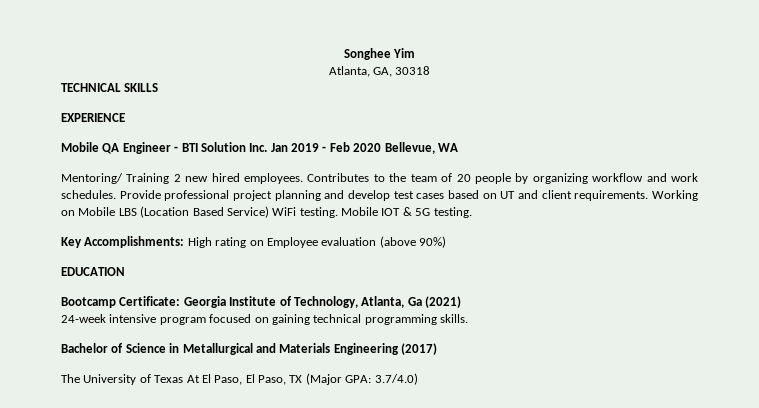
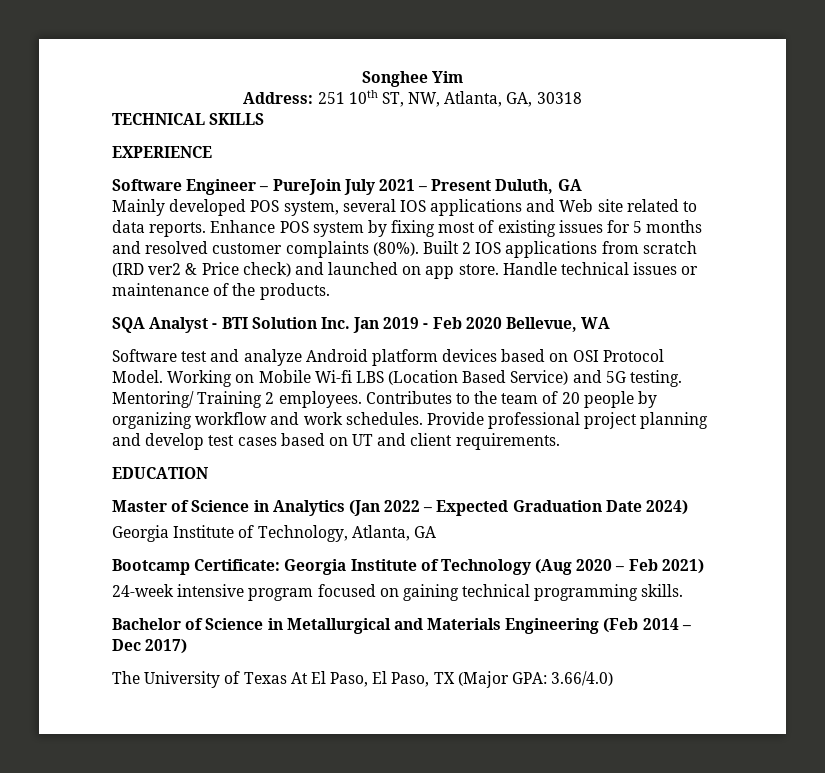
(416, 53) none -> [243,90,441,107] Address: 251 10th ST, NW,
[61,142,171,154] Mobile QA Engineer -> [112,179,582,195] [112,199,698,216] [112,220,703,237] [112,241,697,258] [112,262,699,279] [112,283,330,300] [112,317,209,333] Software Engineer – PureJoin July 2021 – Present Duluth, GA // Mainly developed POS system, several IOS applications and Web site related to data reports. Enhance POS system by fixing most of existing issues for 5 months and resolved customer complaints (80%). Built 2 IOS applications from scratch (IRD ver2 & Price check) and launched on app store. Handle technical issues or maintenance of the products. // SQA Analyst
(458, 147) none -> [112,349,664,366] [112,370,683,387] Software test and analyze Android platform devices based on OSI Protocol Model. Working on Mobile Wi-fi LBS (Location Based Service) and 5G testing.
[185,173,240,182] new hired -> (275, 398) none
[652,190,699,201] [61,206,472,218] [61,236,446,248] [61,267,125,276] Working on Mobile LBS (Location Based Service) WiFi testing. Mobile IOT & 5G testing. // Key Accomplishments: High rating on Employee evaluation (above 90%) // EDUCATION -> [112,467,208,479] [112,500,689,516] [112,525,436,542] // EDUCATION // Master of Science in Analytics (Jan 2022 – Expected Graduation Date 2024) // Georgia Institute of Technology, Atlanta, GA
[293,296,461,308] Technology, Atlanta, Ga (2021) -> [440,559,704,575] Technology (Aug 2020 – Feb 2021)
[401,343,437,355] (2017) -> [603,618,691,633] [112,639,188,654] (Feb 2014 – Dec 2017)
[374,373,418,385] 3.7/4.0) -> [551,671,614,686] 3.66/4.0)

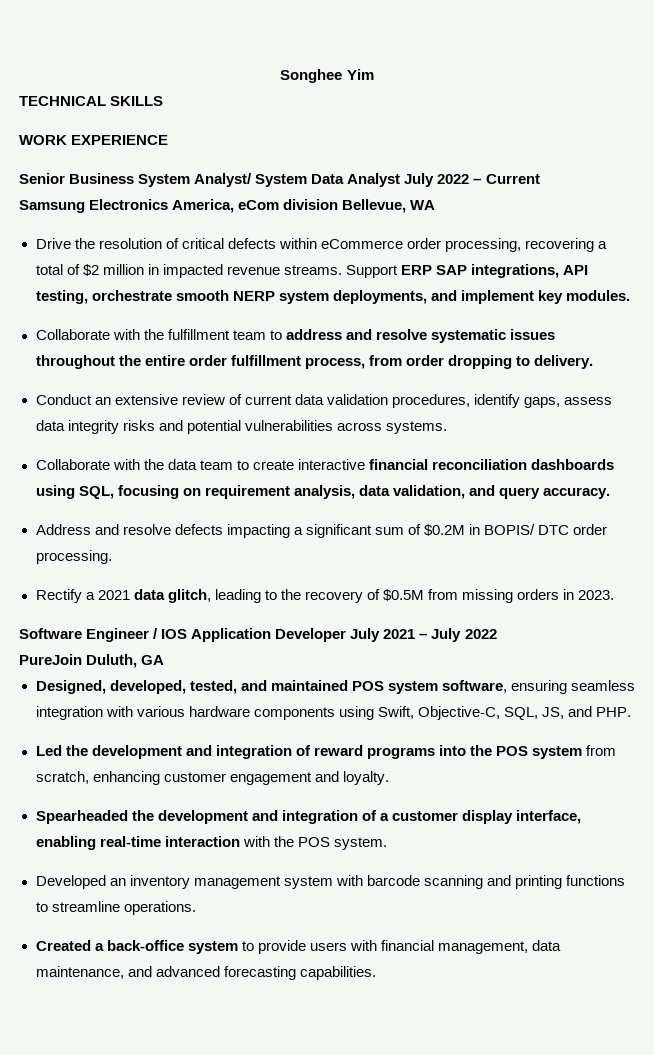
[243,90,582,107] // Address: 251 10th ST, NW, Atlanta, GA, 30318 -> (374, 74) none
(265, 119) none -> [19,135,67,145] WORK
[112,179,582,195] [112,199,698,216] [112,220,703,237] [112,241,697,258] [112,262,699,279] [112,283,330,300] [112,317,611,333] [112,349,664,366] [112,370,683,387] [112,391,658,408] [112,412,709,429] [112,433,560,450] [112,467,208,479] [112,500,689,516] [112,525,436,542] [112,559,704,575] [112,584,684,601] [112,618,691,634] [112,639,188,654] [112,671,614,688] Software Engineer – PureJoin July 2021 – Present Duluth, GA // Mainly developed POS system, several IOS applications and Web site related to data reports. Enhance POS system by fixing most of existing issues for 5 months and resolved customer complaints (80%). Built 2 IOS applications from scratch (IRD ver2 & Price check) and launched on app store. Handle technical issues or maintenance of the products. // SQA Analyst - BTI Solution Inc. Jan 2019 - Feb 2020 Bellevue, WA // Software test and analyze Android platform devices based on OSI Protocol Model. Working on Mobile Wi-fi LBS (Location Based Service) and 5G testing. Mentoring/ Training 2 employees. Contributes to the team of 20 people by organizing workflow and work schedules. Provide professional project planning and develop test cases based on UT and client requirements. // EDUCATION // Master of Science in Analytics (Jan 2022 – Expected Graduation Date 2024) // Georgia Institute of Technology, Atlanta, GA // Bootcamp Certificate: Georgia Institute of Technology (Aug 2020 – Feb 2021) // 24-week intensive program focused on gaining technical programming skills. // Bachelor of Science in Metallurgical and Materials Engineering (Feb 2014 – Dec 2017) // The University of Texas At El Paso, El Paso, TX (Major GPA: 3.66/4.0) -> [19,173,540,187] [19,199,436,213] [35,238,608,252] [35,264,589,278] [35,290,630,304] [35,329,555,343] [35,355,594,369] [35,394,613,408] [35,420,447,434] [35,459,615,470] [35,485,610,499] [35,524,608,538] [35,550,112,564] [35,589,615,603] [19,628,497,642] [19,654,165,668] [35,680,635,694] [35,706,632,720] [35,745,617,759] [35,771,389,785] [35,810,581,824] [35,836,387,850] [35,875,625,889] [35,901,196,915] [35,940,561,954] [35,966,376,980] Senior Business System Analyst/ System Data Analyst July 2022 – Current // Samsung Electronics America, eCom division Bellevue, WA // Drive the resolution of critical defects within eCommerce order processing, recovering a total of $2 million in impacted revenue streams. Support ERP SAP integrations, API testing, orchestrate smooth NERP system deployments, and implement key modules. // Collaborate with the fulfillment team to address and resolve systematic issues throughout the entire order fulfillment process, from order dropping to delivery. // Conduct an extensive review of current data validation procedures, identify gaps, assess data integrity risks and potential vulnerabilities across systems. // Collaborate with the data team to create interactive financial reconciliation dashboards using SQL, focusing on requirement analysis, data validation, and query accuracy. // Address and resolve defects impacting a significant sum of $0.2M in BOPIS/ DTC order processing. // Rectify a 2021 data glitch, leading to the recovery of $0.5M from missing orders in 2023. // Software Engineer / IOS Application Developer July 2021 – July 2022 // PureJoin Duluth, GA // Designed, developed, tested, and maintained POS system software, ensuring seamless integration with various hardware components using Swift, Objective-C, SQL, JS, and PHP. // Led the development and integration of reward programs into the POS system from scratch, enhancing customer engagement and loyalty. // Spearheaded the development and integration of a customer display interface, enabling real-time interaction with the POS system. // Developed an inventory management system with barcode scanning and printing functions to streamline operations. // Created a back-office system to provide users with financial management, data maintenance, and advanced forecasting capabilities.

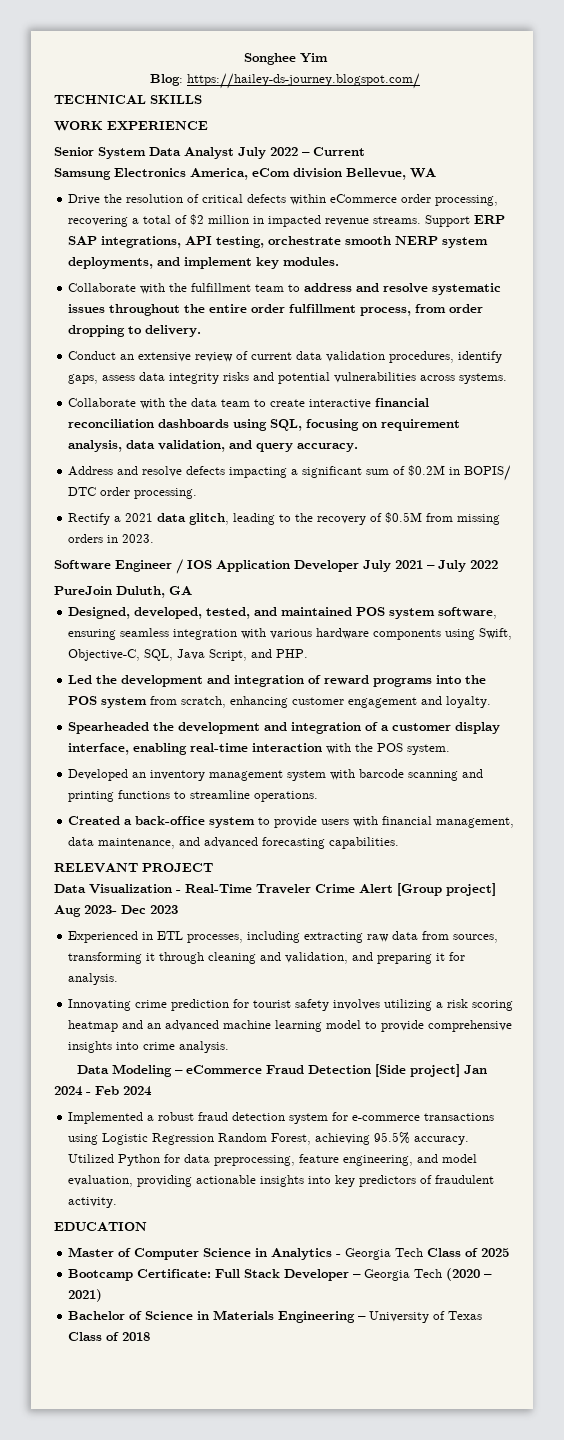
(374, 74) none -> [150,73,420,89] // Blog: https://hailey-ds-journey.blogspot.com/
[69,173,253,187] Business System Analyst/ -> (94, 151) none
[541,707,564,719] JS, -> [177,649,248,661] Java Script,
(376, 973) none -> [54,863,213,873] [54,883,496,896] [54,905,178,917] [68,931,499,943] [68,952,466,964] [68,973,119,985] [68,999,514,1011] [68,1020,513,1032] [68,1041,230,1053] [76,1064,487,1077] [54,1086,152,1096] [68,1112,495,1124] [68,1132,470,1145] [68,1154,478,1166] [68,1175,495,1187] [68,1197,118,1208] [54,1222,147,1231] [68,1247,510,1260] [68,1268,493,1281] [68,1289,103,1302] [68,1310,483,1323] [68,1332,151,1341] // RELEVANT PROJECT // Data Visualization - Real-Time Traveler Crime Alert [Group project] Aug 2023- Dec 2023 // Experienced in ETL processes, including extracting raw data from sources, transforming it through cleaning and validation, and preparing it for analysis. // Innovating crime prediction for tourist safety involves utilizing a risk scoring heatmap and an advanced machine learning model to provide comprehensive insights into crime analysis. // Data Modeling – eCommerce Fraud Detection [Side project] Jan 2024 - Feb 2024 // Implemented a robust fraud detection system for e-commerce transactions using Logistic Regression Random Forest, achieving 95.5% accuracy. Utilized Python for data preprocessing, feature engineering, and model evaluation, providing actionable insights into key predictors of fraudulent activity. // EDUCATION // Master of Computer Science in Analytics - Georgia Tech Class of 2025 // Bootcamp Certificate: Full Stack Developer – Georgia Tech (2020 – 2021) // Bachelor of Science in Materials Engineering – University of Texas Class of 2018

